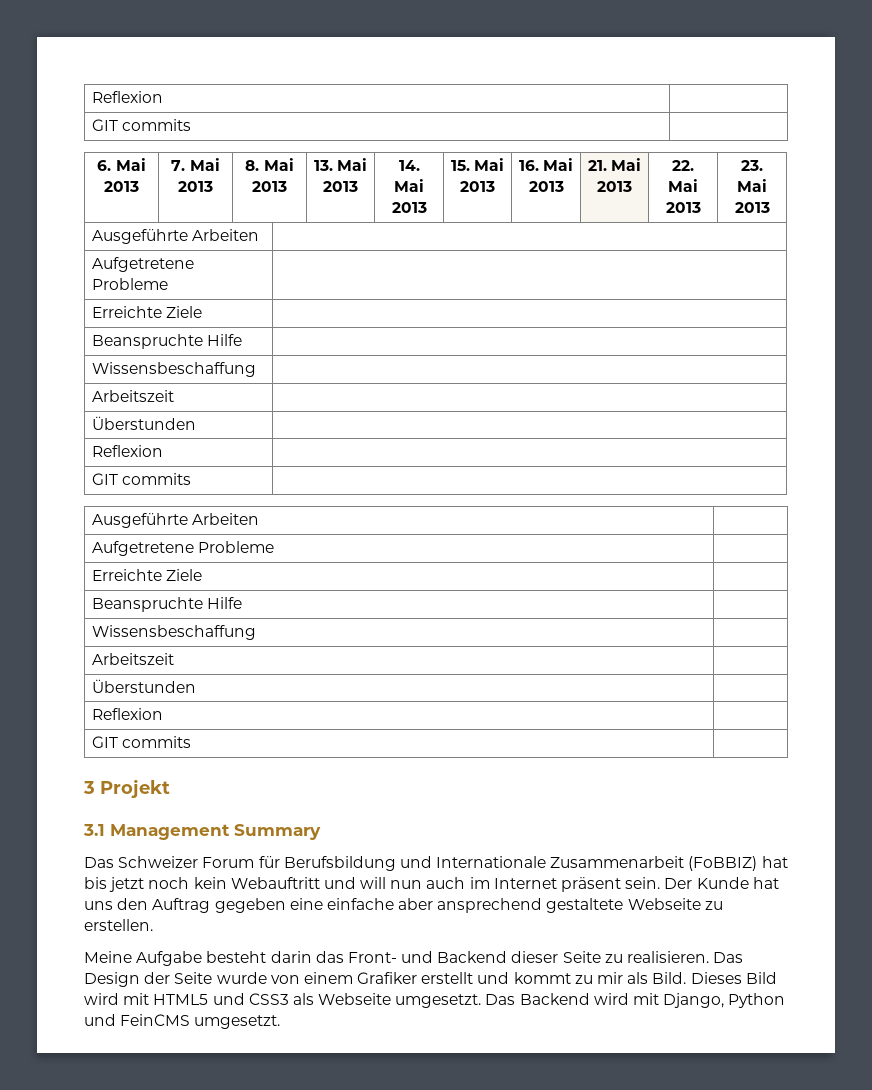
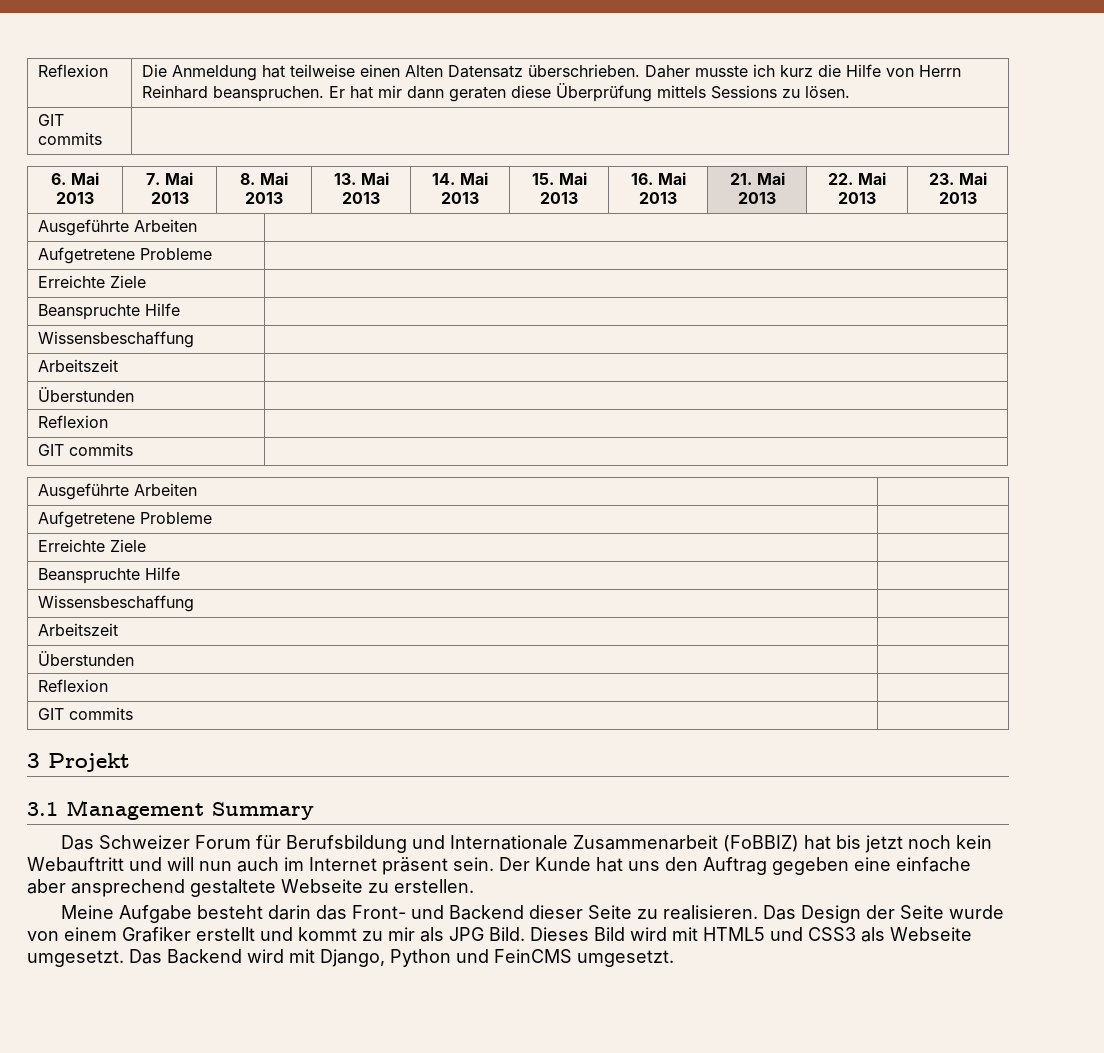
[91,91,163,103] Reflexion | -> [37,64,108,77] [141,64,961,81] [141,83,850,102] Reflexion | Die Anmeldung hat teilweise einen Alten Datensatz überschrieben. Daher musste ich kurz die Hilfe von Herrn Reinhard beanspruchen. Er hat mir dann geraten diese Überprüfung mittels Sessions zu lösen.
(649, 978) none -> [449,927,484,941] JPG

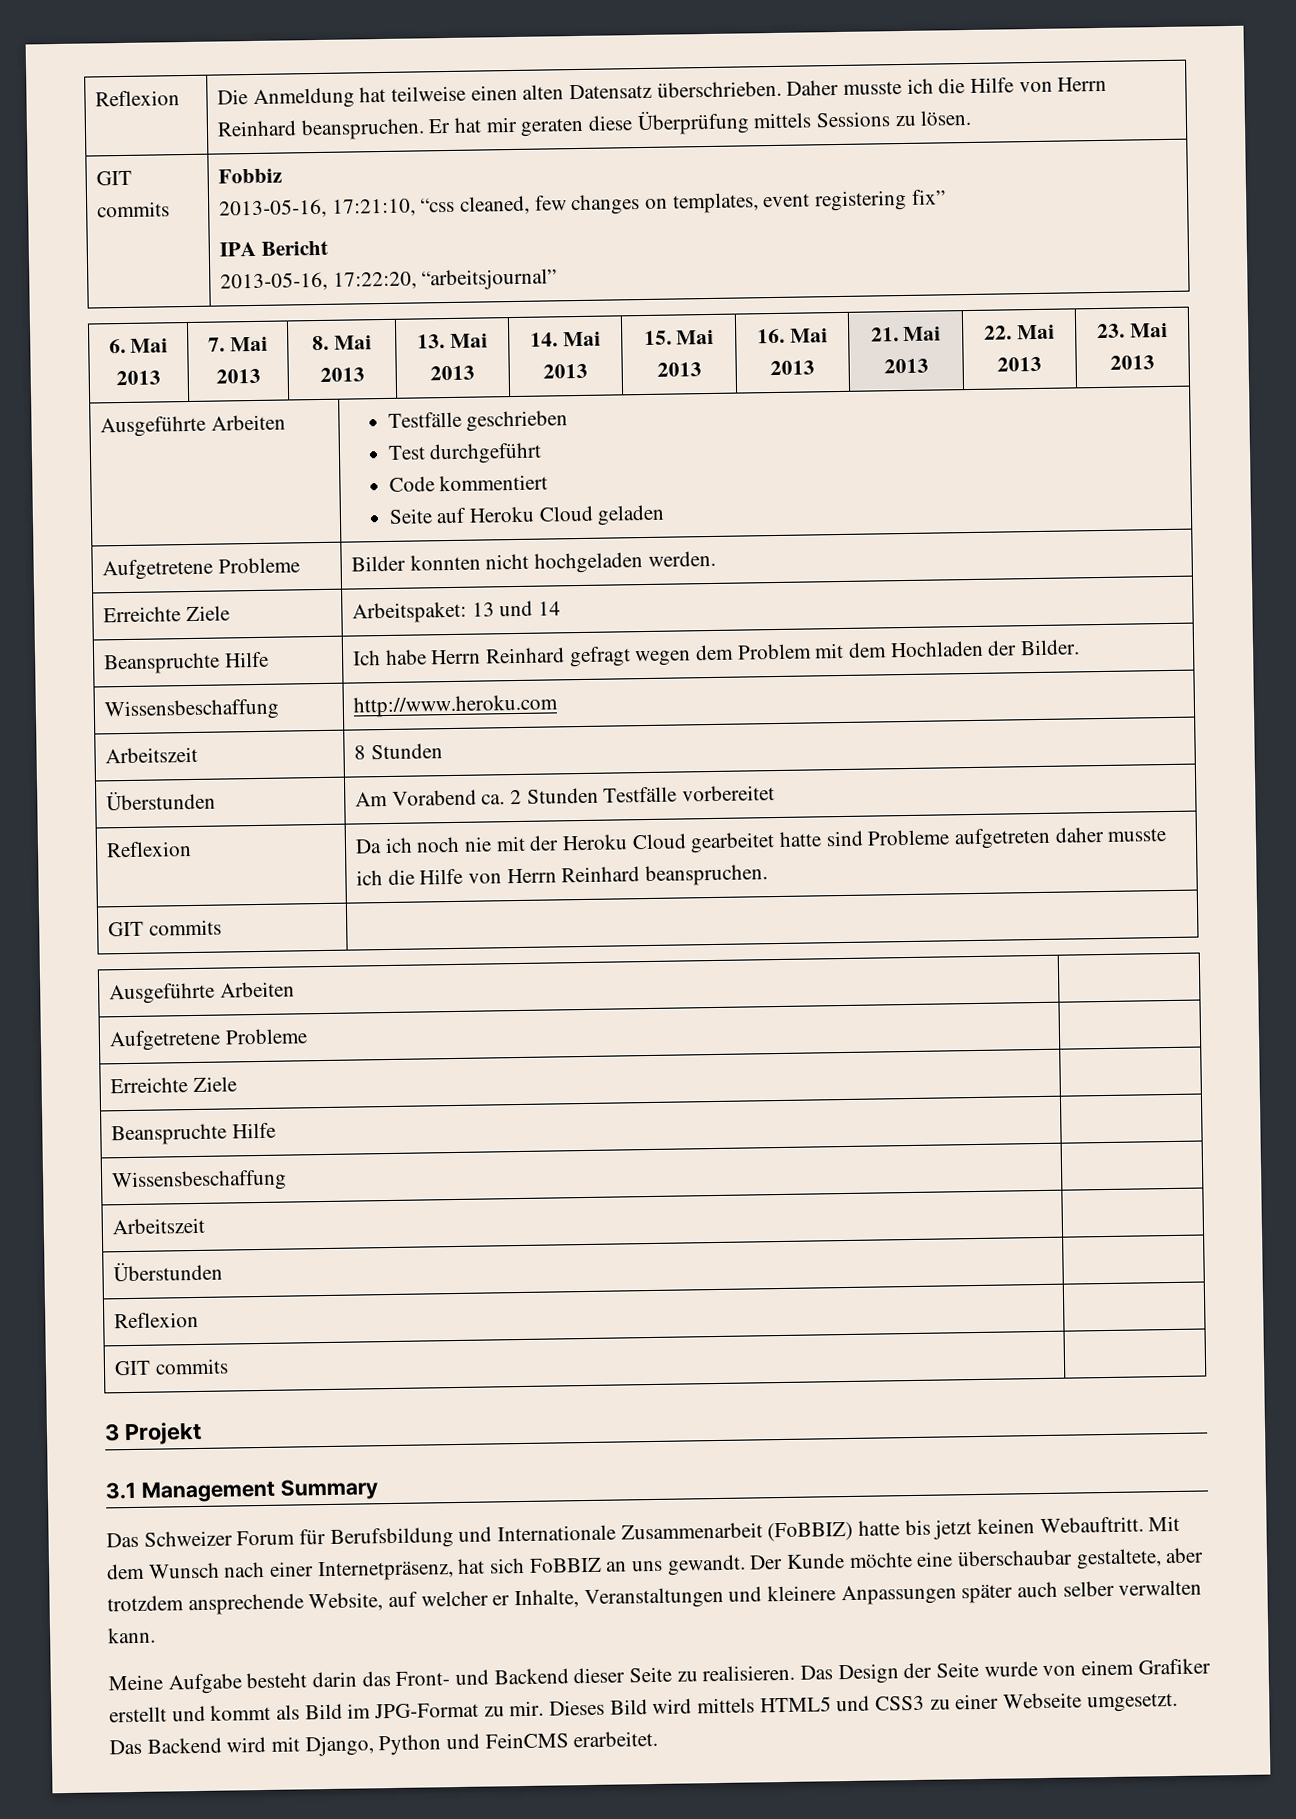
[404,65,443,77] Alten -> [522,84,565,100] alten
[779,65,813,77] kurz -> (934, 86) none
[406,86,444,99] dann -> (518, 124) none
(102, 138) none -> [217,168,282,184] [218,189,946,219] [218,240,328,257] [219,268,558,292] Fobbiz // 2013-05-16, 17:21:10, “css cleaned, few changes on templates, event registering fix” // IPA Bericht // 2013-05-16, 17:22:20, “arbeitsjournal”
[37,247,212,264] [37,275,146,288] [37,303,180,320] [37,331,194,348] [37,359,118,372] [37,387,134,402] [37,415,108,428] // Aufgetretene Probleme | // Erreichte Ziele | // Beanspruchte Hilfe | // Wissensbeschaffung | // Arbeitszeit | // Überstunden | // Reflexion | -> [387,410,569,432] [387,442,543,465] [388,474,549,492] [388,504,666,526] [101,557,300,581] [350,550,716,574] [102,605,230,623] [351,600,562,624] [103,651,269,675] [351,639,1081,668] [103,698,280,722] [352,694,558,718] [104,746,198,764] [353,743,443,760] [105,789,216,811] [354,785,776,807] [105,841,192,858] [354,826,1168,854] [355,864,769,887] Testfälle geschrieben // Test durchgeführt // Code kommentiert // Seite auf Heroku Cloud geladen // Aufgetretene Probleme | Bilder konnten nicht hochgeladen werden. // Erreichte Ziele | Arbeitspaket: 13 und 14 // Beanspruchte Hilfe | Ich habe Herrn Reinhard gefragt wegen dem Problem mit dem Hochladen der Bilder. // Wissensbeschaffung | http://www.heroku.com // Arbeitszeit | 8 Stunden // Überstunden | Am Vorabend ca. 2 Stunden Testfälle vorbereitet // Reflexion | Da ich noch nie mit der Heroku Cloud gearbeitet hatte sind Probleme aufgetreten daher musste ich die Hilfe von Herrn Reinhard beanspruchen.
[804,835,832,850] hat -> [858,1520,901,1536] hatte
[908,835,993,849] [27,857,971,875] [27,879,474,897] noch kein Webauftritt und will nun auch im Internet präsent sein. Der Kunde hat uns den Auftrag gegeben eine einfache aber ansprechend gestaltete Webseite zu erstellen. -> [977,1515,1181,1535] [106,1547,1205,1582] [107,1579,1203,1616] [107,1627,156,1644] keinen Webauftritt. Mit dem Wunsch nach einer Internetpräsenz, hat sich FoBBIZ an uns gewandt. Der Kunde möchte eine überschaubar gestaltete, aber trotzdem ansprechende Website, auf welcher er Inhalte, Veranstaltungen und kleinere Anpassungen später auch selber verwalten kann.
[362,927,525,942] zu mir als JPG Bild. -> [276,1700,545,1720] als Bild im JPG-Format zu mir.
[672,927,698,941] mit -> [697,1697,756,1714] mittels
[861,927,885,942] als -> [929,1693,1000,1710] zu einer
[577,950,674,967] umgesetzt. -> [573,1730,659,1748] erarbeitet.

